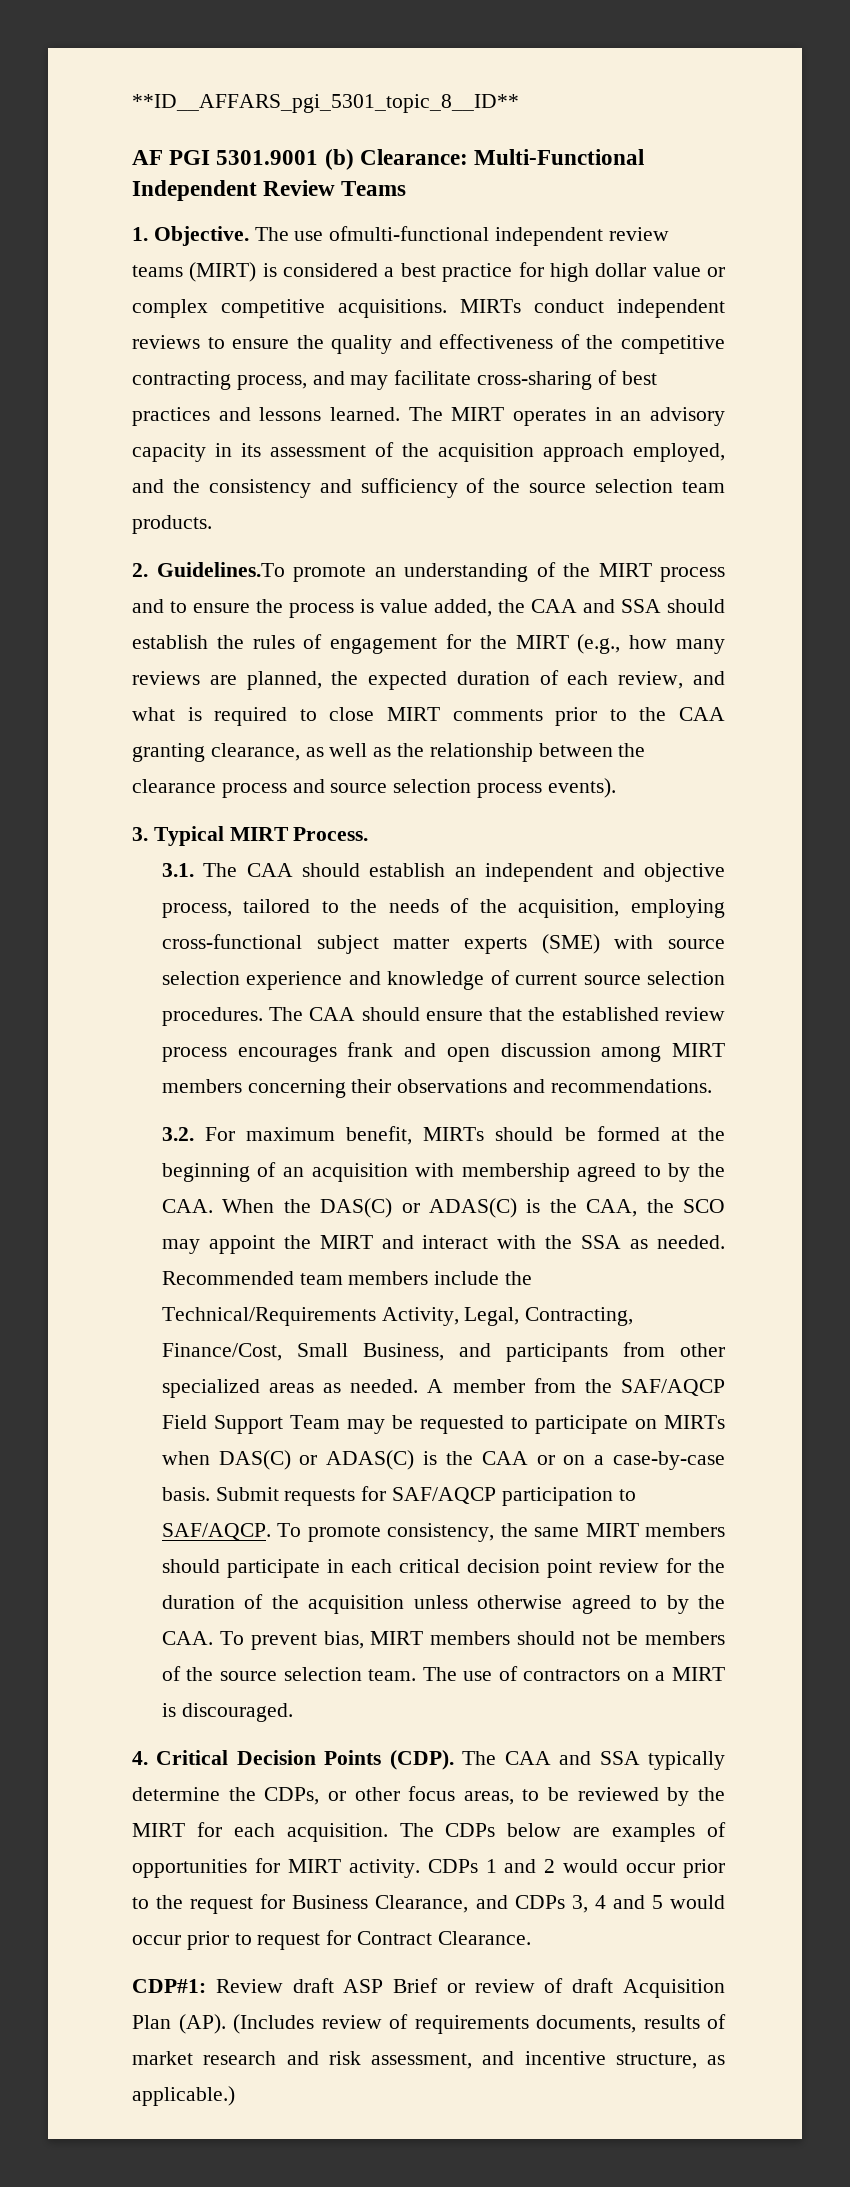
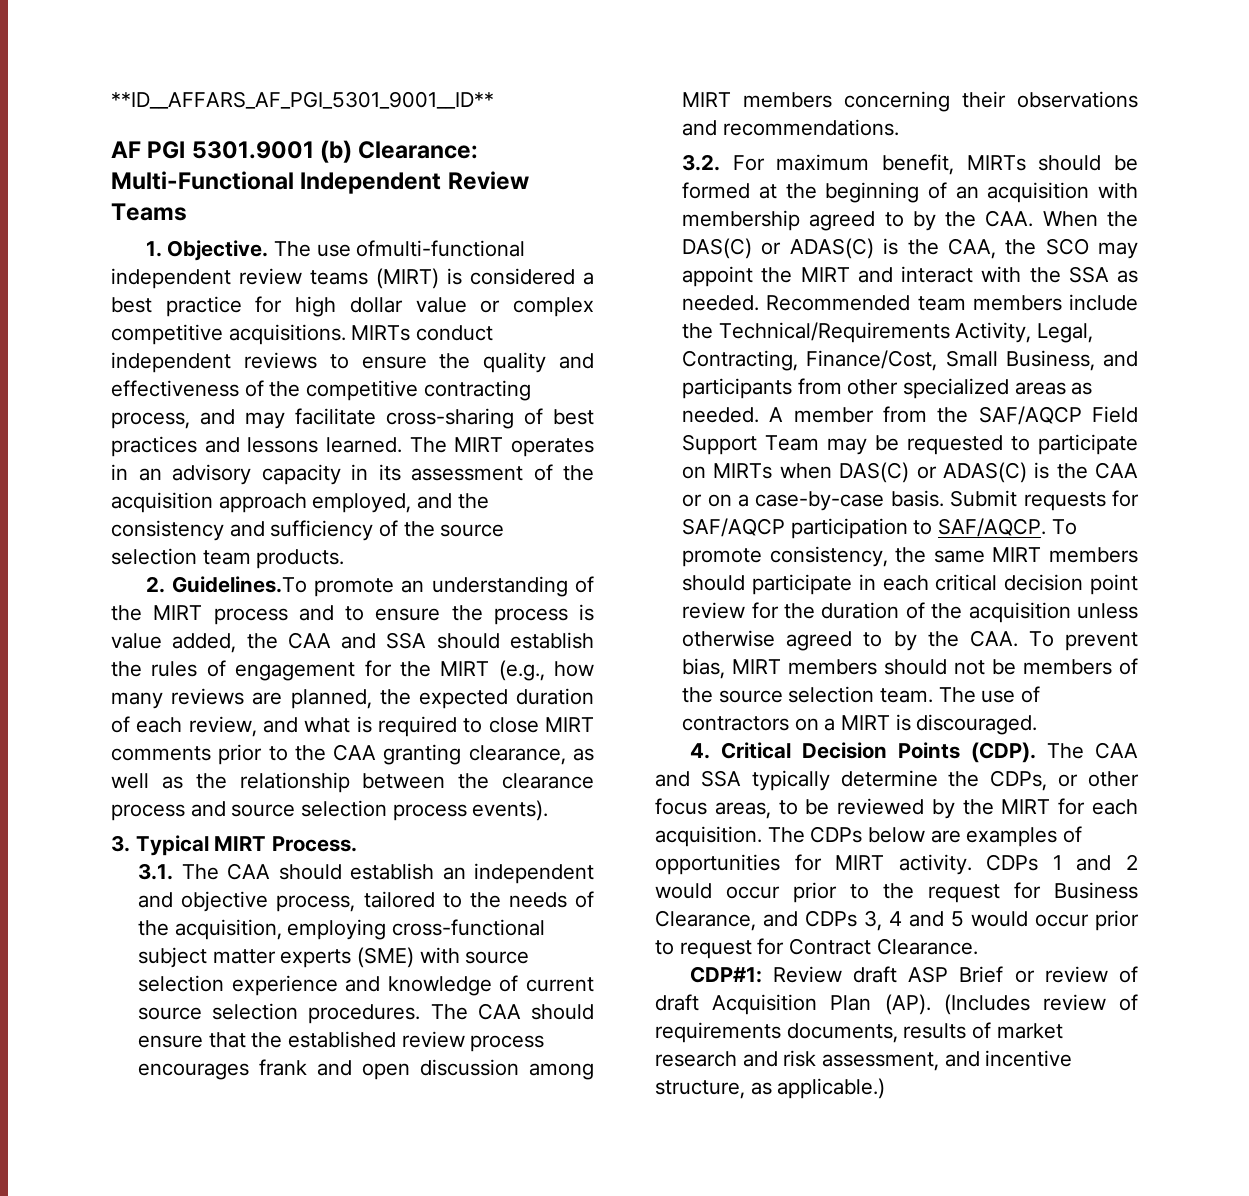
[132,94,519,113] **ID__AFFARS_pgi_5301_topic_8__ID** -> [111,91,494,109] **ID__AFFARS_AF_PGI_5301_9001__ID**

